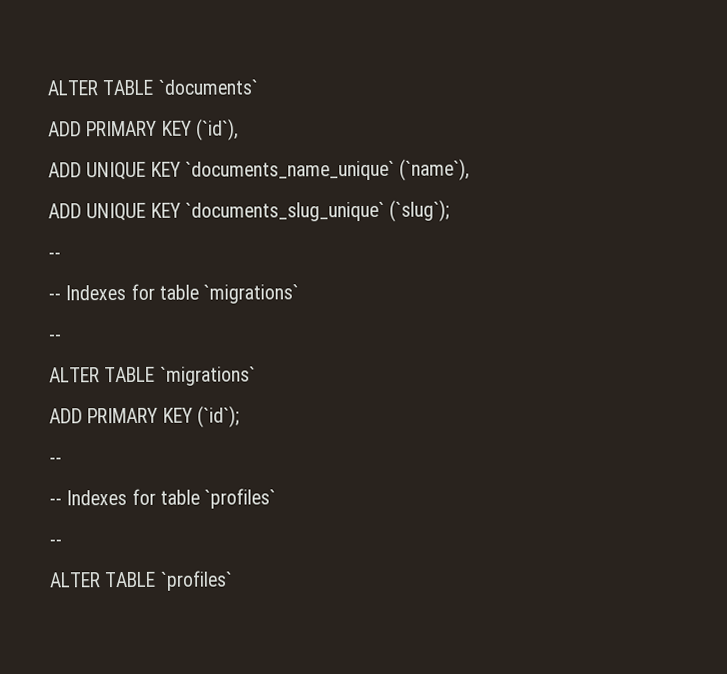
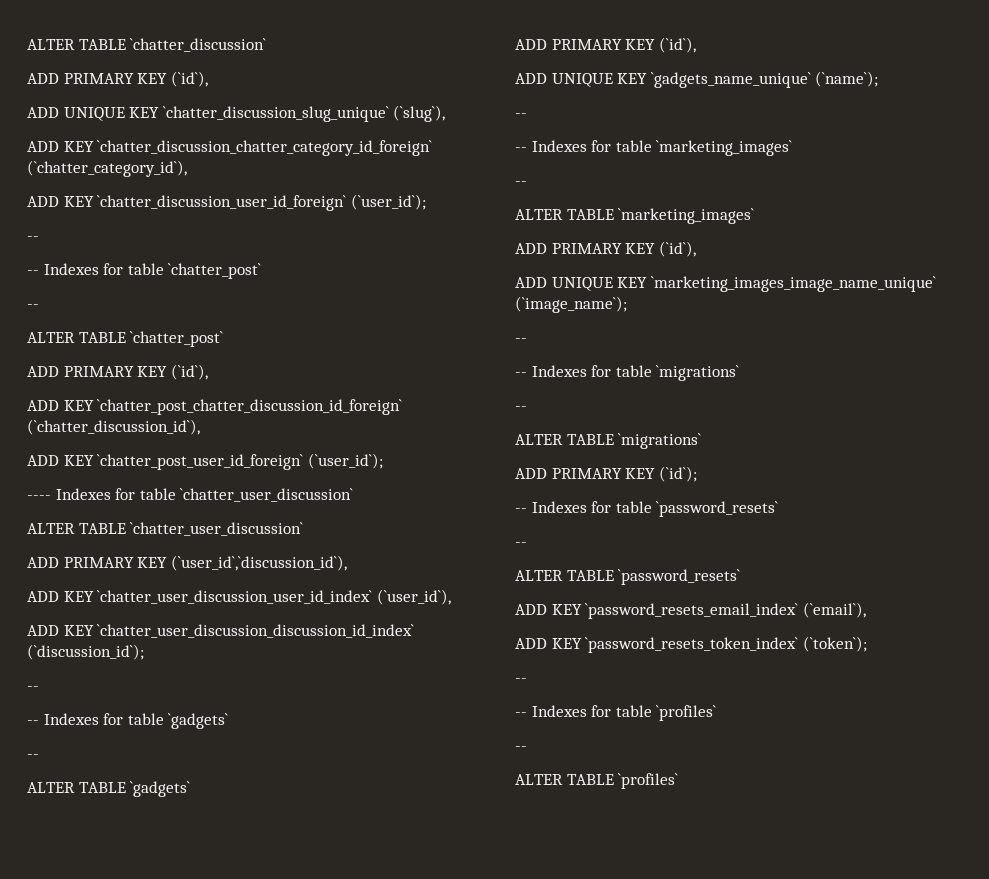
[47,79,258,96] [48,118,239,141] [48,158,471,181] [48,199,451,222] ALTER TABLE `documents` // ADD PRIMARY KEY (`id`), // ADD UNIQUE KEY `documents_name_unique` (`name`), // ADD UNIQUE KEY `documents_slug_unique` (`slug`); -> [27,38,267,52] [27,71,208,87] [27,105,446,122] [27,140,433,156] [27,160,187,177] [27,194,426,211] [27,236,39,241] [27,263,262,279] [27,304,39,309] [27,331,224,347] [27,364,208,380] [27,399,403,415] [27,419,200,435] [27,453,383,470] [27,488,354,502] [27,522,304,536] [27,555,347,571] [27,589,451,605] [27,624,415,638] [27,644,144,660] [27,686,39,691] [27,713,229,729] [27,754,39,759] [27,781,191,797] [515,37,696,53] [515,71,879,88] [515,113,527,118] [515,140,793,156] [515,181,527,186] [515,208,755,224] [515,241,696,257] [515,276,936,292] [515,296,627,313] ALTER TABLE `chatter_discussion` // ADD PRIMARY KEY (`id`), // ADD UNIQUE KEY `chatter_discussion_slug_unique` (`slug`), // ADD KEY `chatter_discussion_chatter_category_id_foreign` (`chatter_category_id`), // ADD KEY `chatter_discussion_user_id_foreign` (`user_id`); // -- // -- Indexes for table `chatter_post` // -- // ALTER TABLE `chatter_post` // ADD PRIMARY KEY (`id`), // ADD KEY `chatter_post_chatter_discussion_id_foreign` (`chatter_discussion_id`), // ADD KEY `chatter_post_user_id_foreign` (`user_id`); // ---- Indexes for table `chatter_user_discussion` // ALTER TABLE `chatter_user_discussion` // ADD PRIMARY KEY (`user_id`,`discussion_id`), // ADD KEY `chatter_user_discussion_user_id_index` (`user_id`), // ADD KEY `chatter_user_discussion_discussion_id_index` (`discussion_id`); // -- // -- Indexes for table `gadgets` // -- // ALTER TABLE `gadgets` // ADD PRIMARY KEY (`id`), // ADD UNIQUE KEY `gadgets_name_unique` (`name`); // -- // -- Indexes for table `marketing_images` // -- // ALTER TABLE `marketing_images` // ADD PRIMARY KEY (`id`), // ADD UNIQUE KEY `marketing_images_image_name_unique` (`image_name`);
(240, 416) none -> [515,501,779,517] [515,542,527,547] [515,569,741,585] [515,602,866,619] [515,636,867,653] // -- Indexes for table `password_resets` // -- // ALTER TABLE `password_resets` // ADD KEY `password_resets_email_index` (`email`), // ADD KEY `password_resets_token_index` (`token`);

